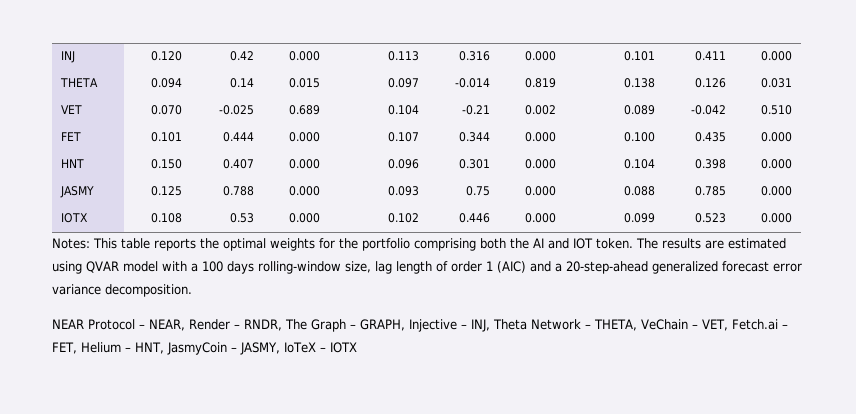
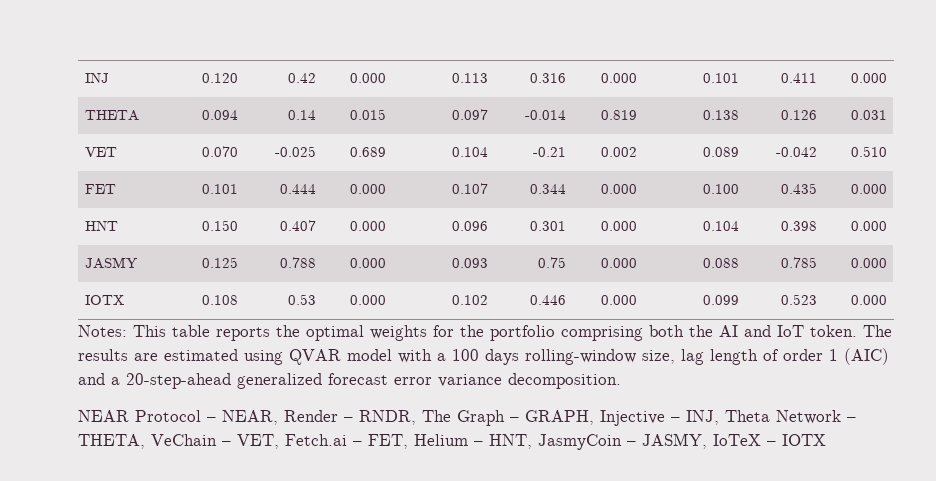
[573,238,593,249] IOT -> [777,325,804,337] IoT

